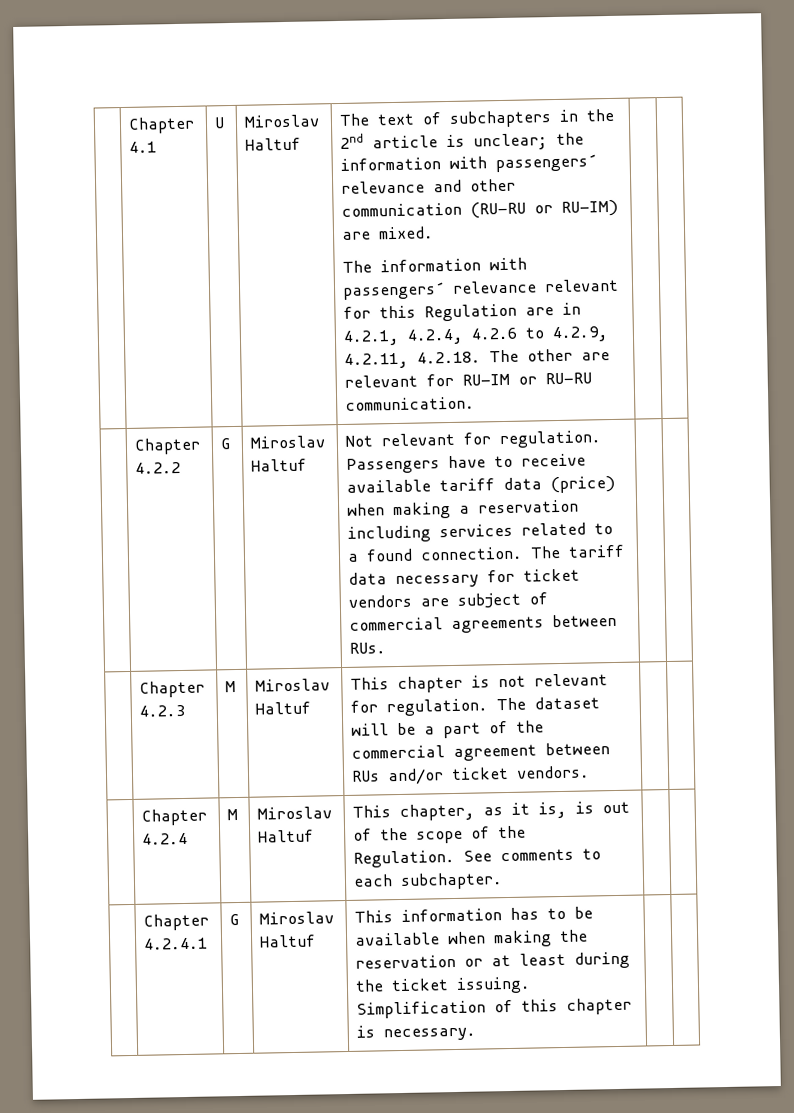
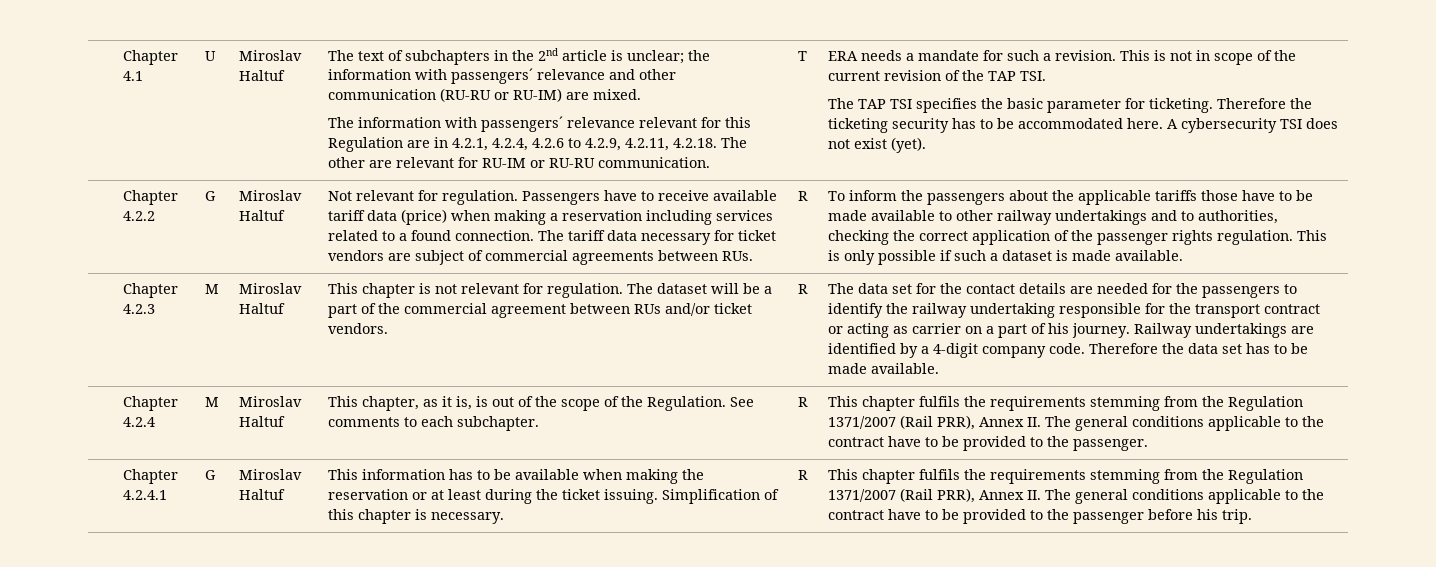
(476, 403) | -> [798,51,808,61] [828,50,1297,65] [828,70,1047,81] [828,98,1313,113] [828,118,1339,133] [828,137,927,153] T | ERA needs a mandate for such a revision. This is not in scope of the current revision of the TAP TSI. // The TAP TSI specifies the basic parameter for ticketing. Therefore the ticketing security has to be accommodated here. A cybersecurity TSI does not exist (yet).
(387, 648) | -> [798,191,809,201] [828,190,1314,205] [828,210,1279,225] [828,230,1328,245] [828,250,1184,265] R | To inform the passengers about the applicable tariffs those have to be made available to other railway undertakings and to authorities, checking the correct application of the passenger rights regulation. This is only possible if such a dataset is made available.
(591, 772) | -> [798,284,809,294] [828,283,1298,298] [828,303,1321,318] [828,323,1315,338] [828,343,1309,358] [828,363,940,374] R | The data set for the contact details are needed for the passengers to identify the railway undertaking responsible for the transport contract or acting as carrier on a part of his journey. Railway undertakings are identified by a 4-digit company code. Therefore the data set has to be made available.
(504, 881) | -> [798,397,809,407] [828,396,1304,411] [828,415,1325,431] [828,436,1149,451] R | This chapter fulfils the requirements stemming from the Regulation 1371/2007 (Rail PRR), Annex II. The general conditions applicable to the contract have to be provided to the passenger.
(477, 1034) | -> [798,470,809,480] [828,469,1304,484] [828,488,1325,504] [828,509,1253,524] R | This chapter fulfils the requirements stemming from the Regulation 1371/2007 (Rail PRR), Annex II. The general conditions applicable to the contract have to be provided to the passenger before his trip.

